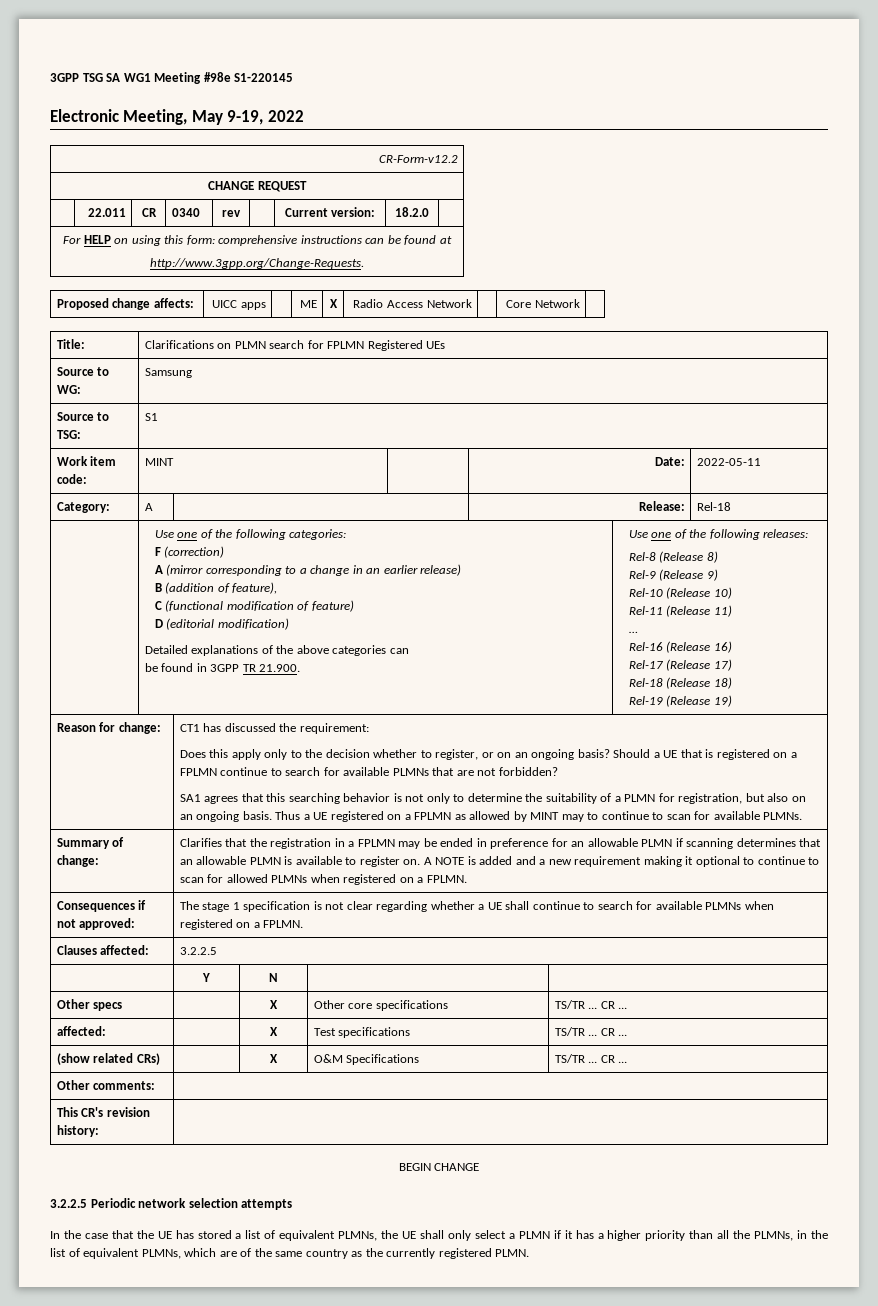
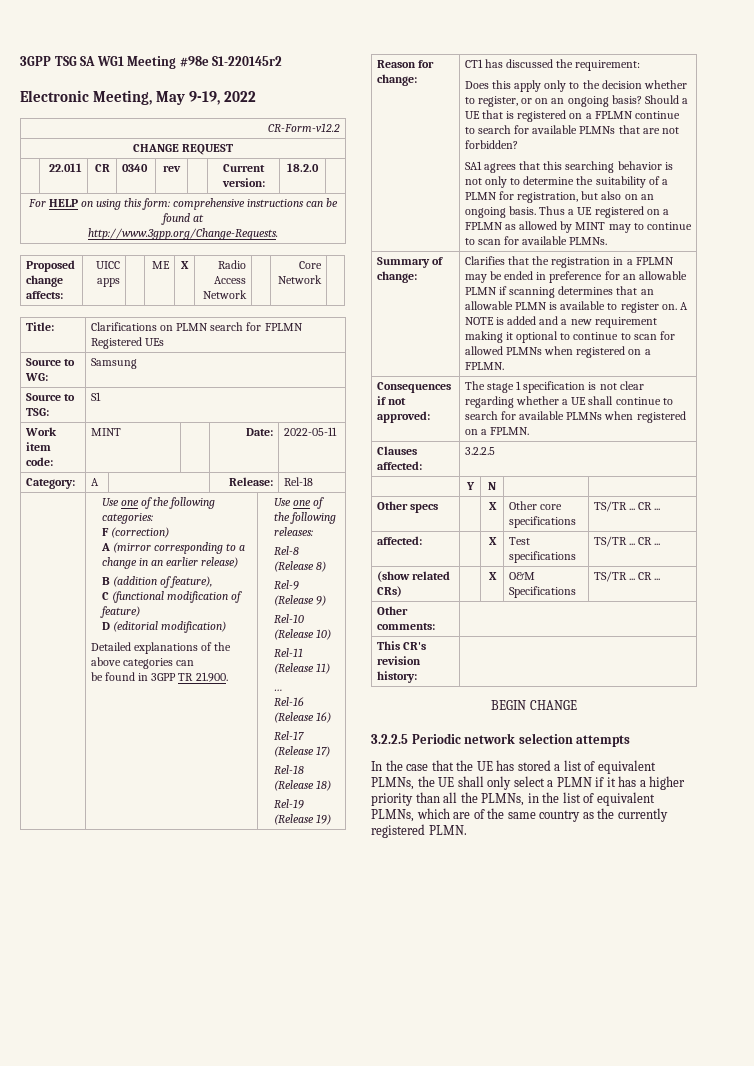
[234,73,294,82] S1-220145 -> [212,56,283,66] S1-220145r2

